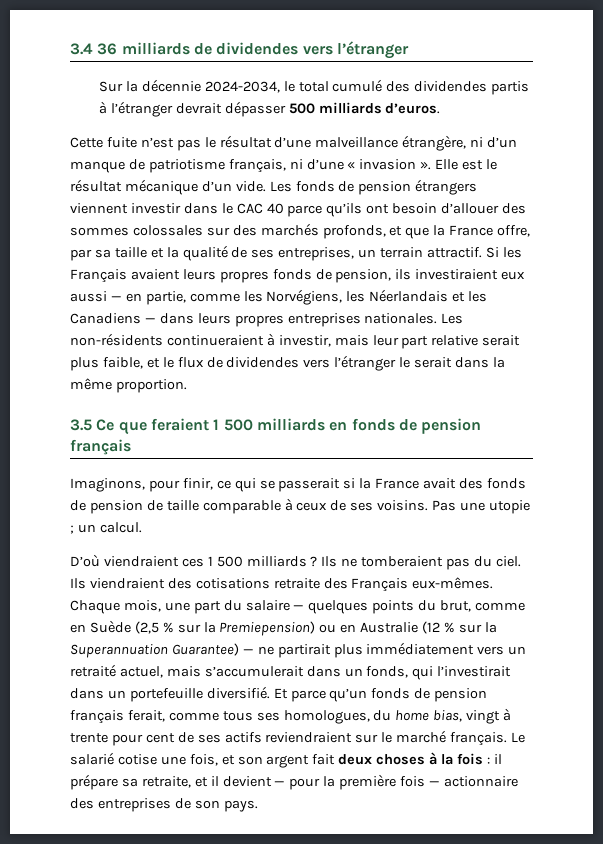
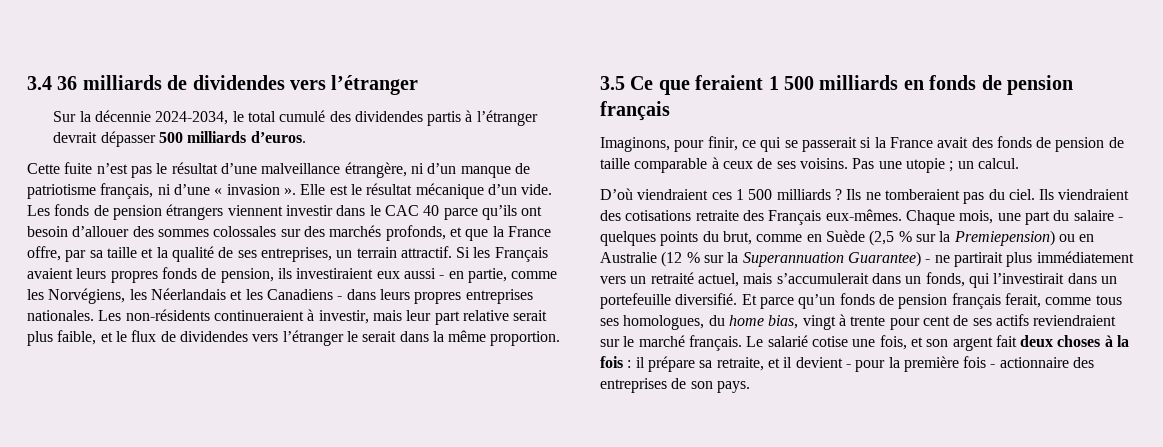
[110,296,122,301] — -> [439,275,445,279] -
[144,318,156,323] — -> [337,296,343,300] -
[293,605,305,610] — -> [1117,217,1123,221] -
[242,649,254,654] — -> [925,259,931,263] -
[274,781,286,786] — -> [845,364,851,368] -
[429,781,441,786] — -> [990,364,996,368] -

